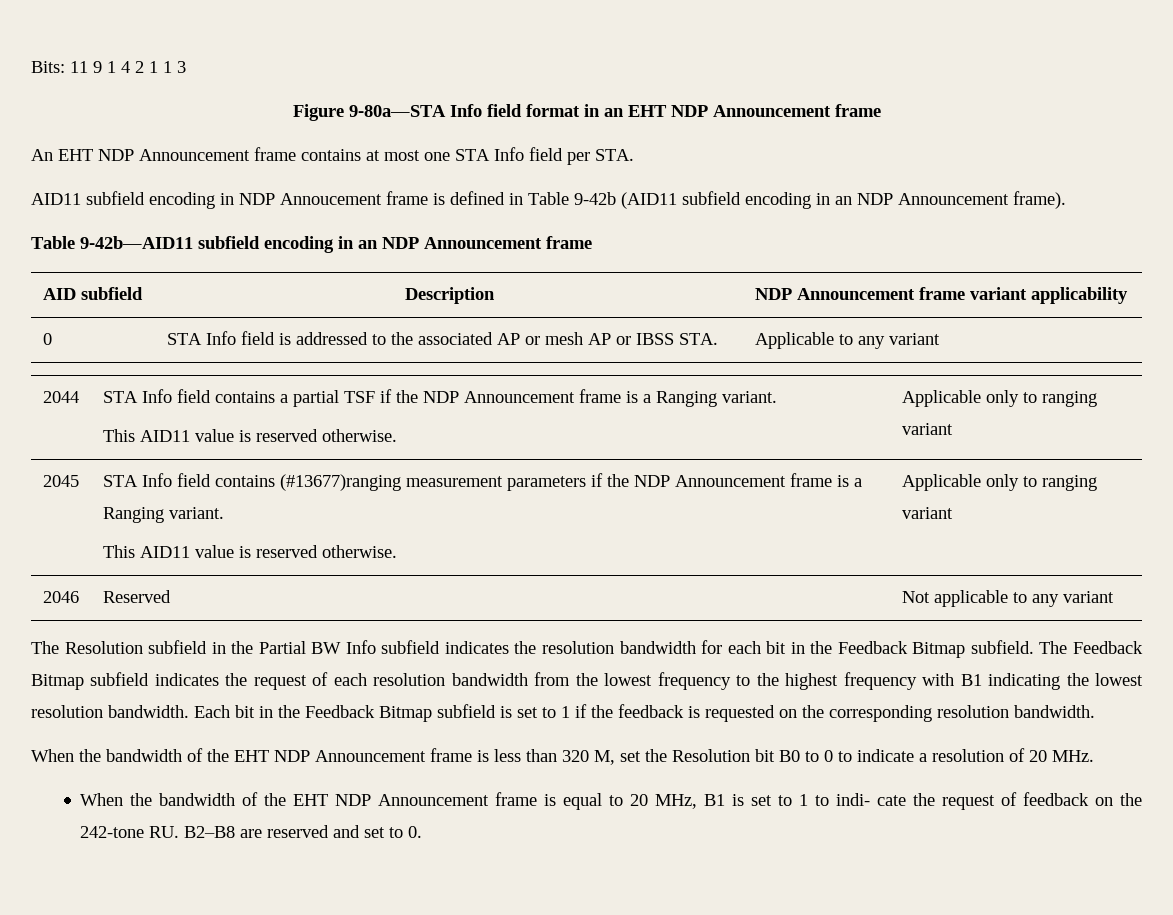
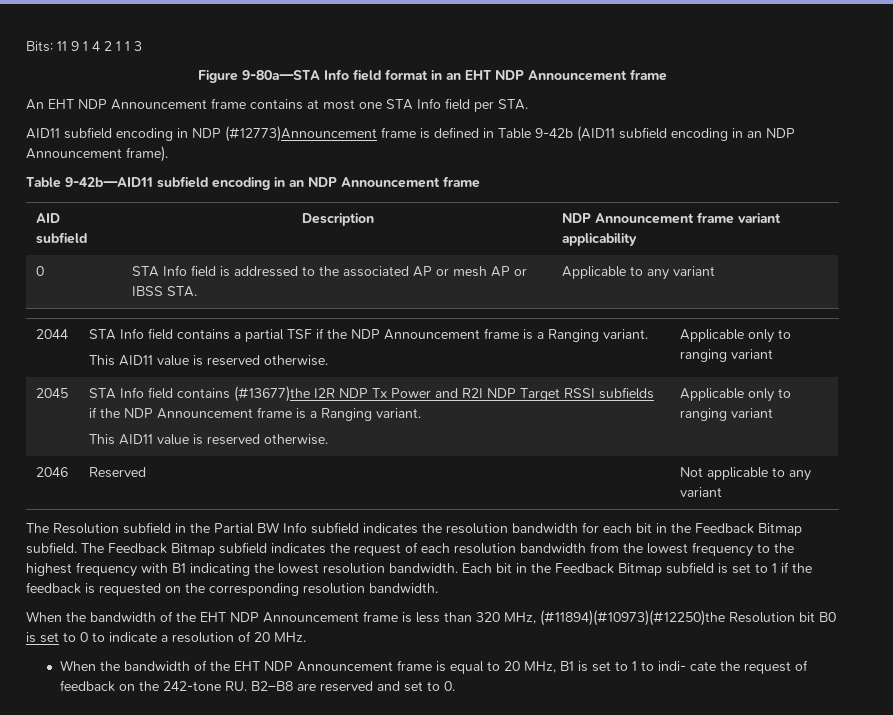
[280,193,382,205] Annoucement -> [225,126,377,142] (#12773)Announcement
[279,474,586,491] (#13677)ranging measurement parameters -> [234,386,655,402] (#13677)the I2R NDP Tx Power and R2I NDP Target RSSI subfields
[594,749,667,765] M, set the -> [504,610,725,626] MHz, (#11894)(#10973)(#12250)the
(800, 756) none -> [26,632,59,643] is set

